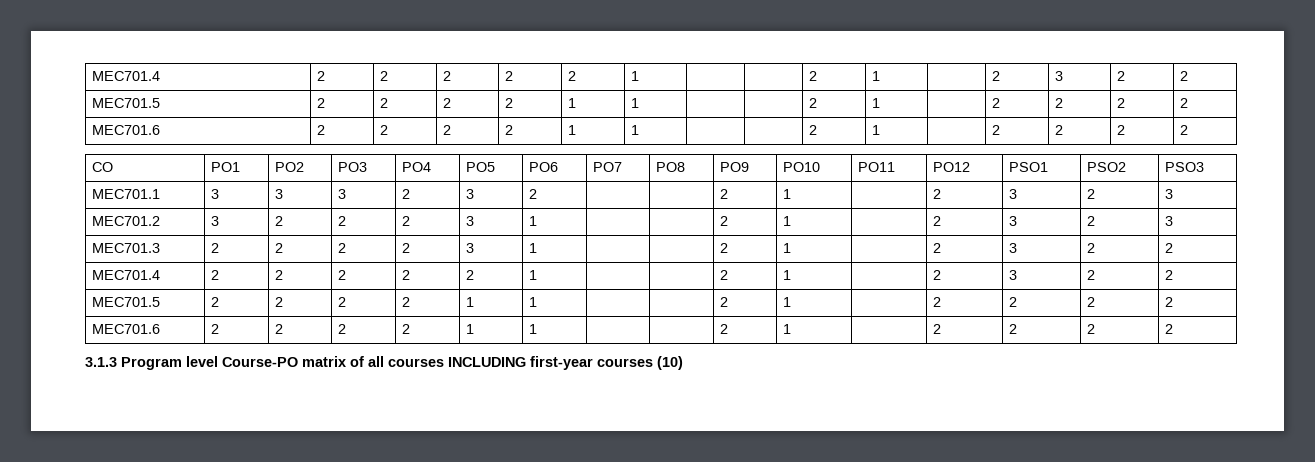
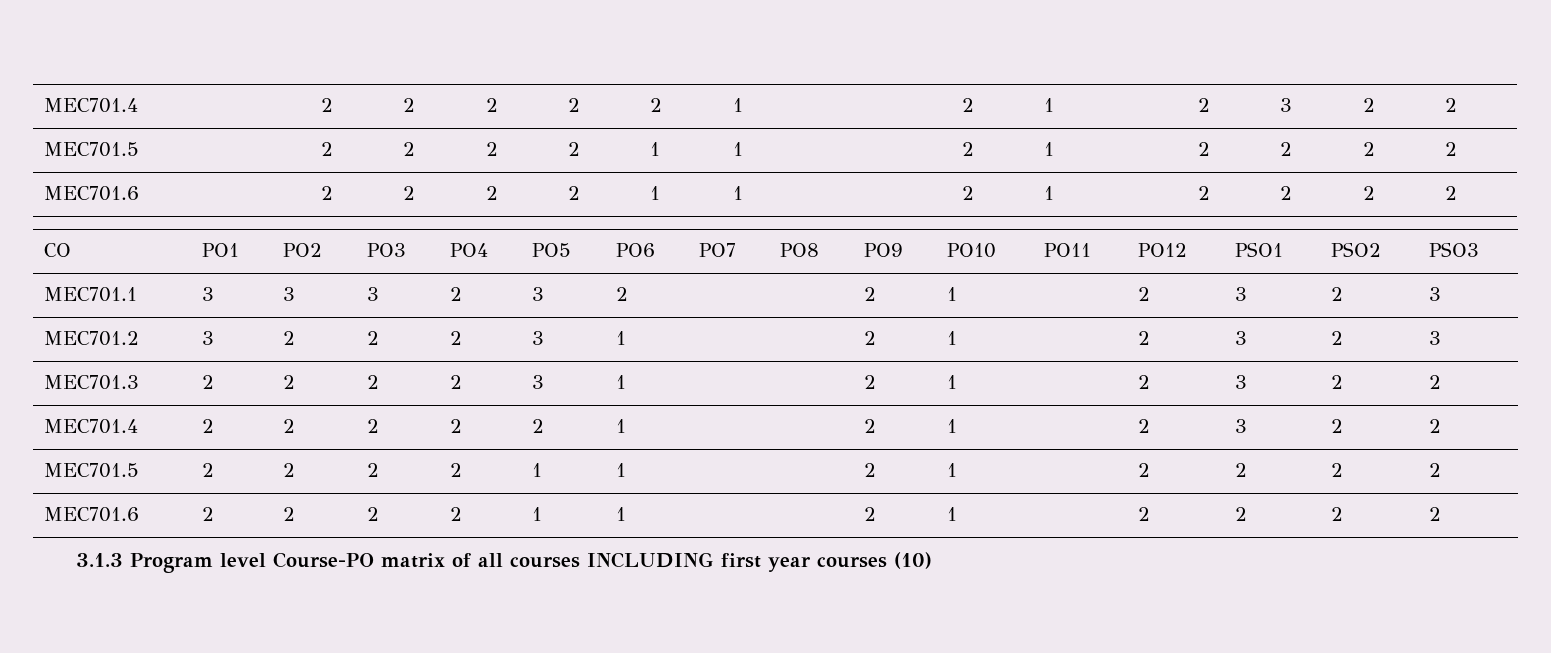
[530,356,593,370] first-year -> [720,553,811,572] first year

